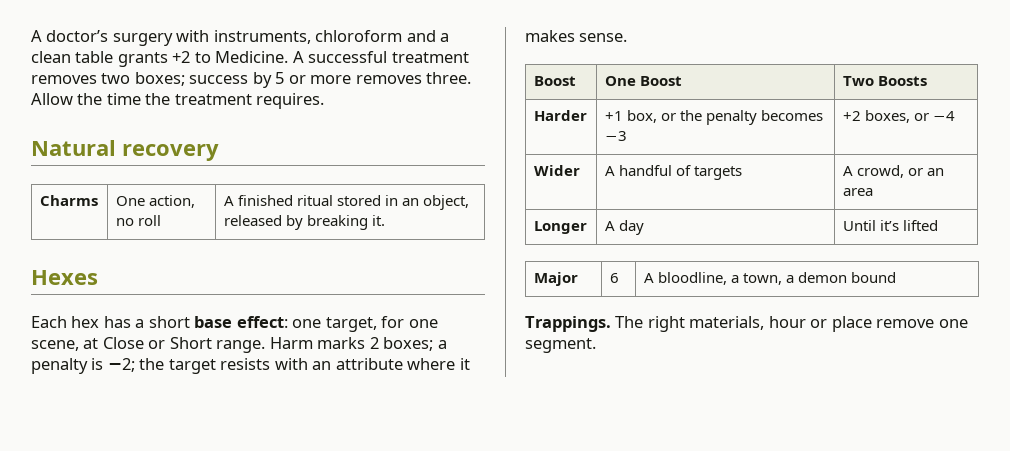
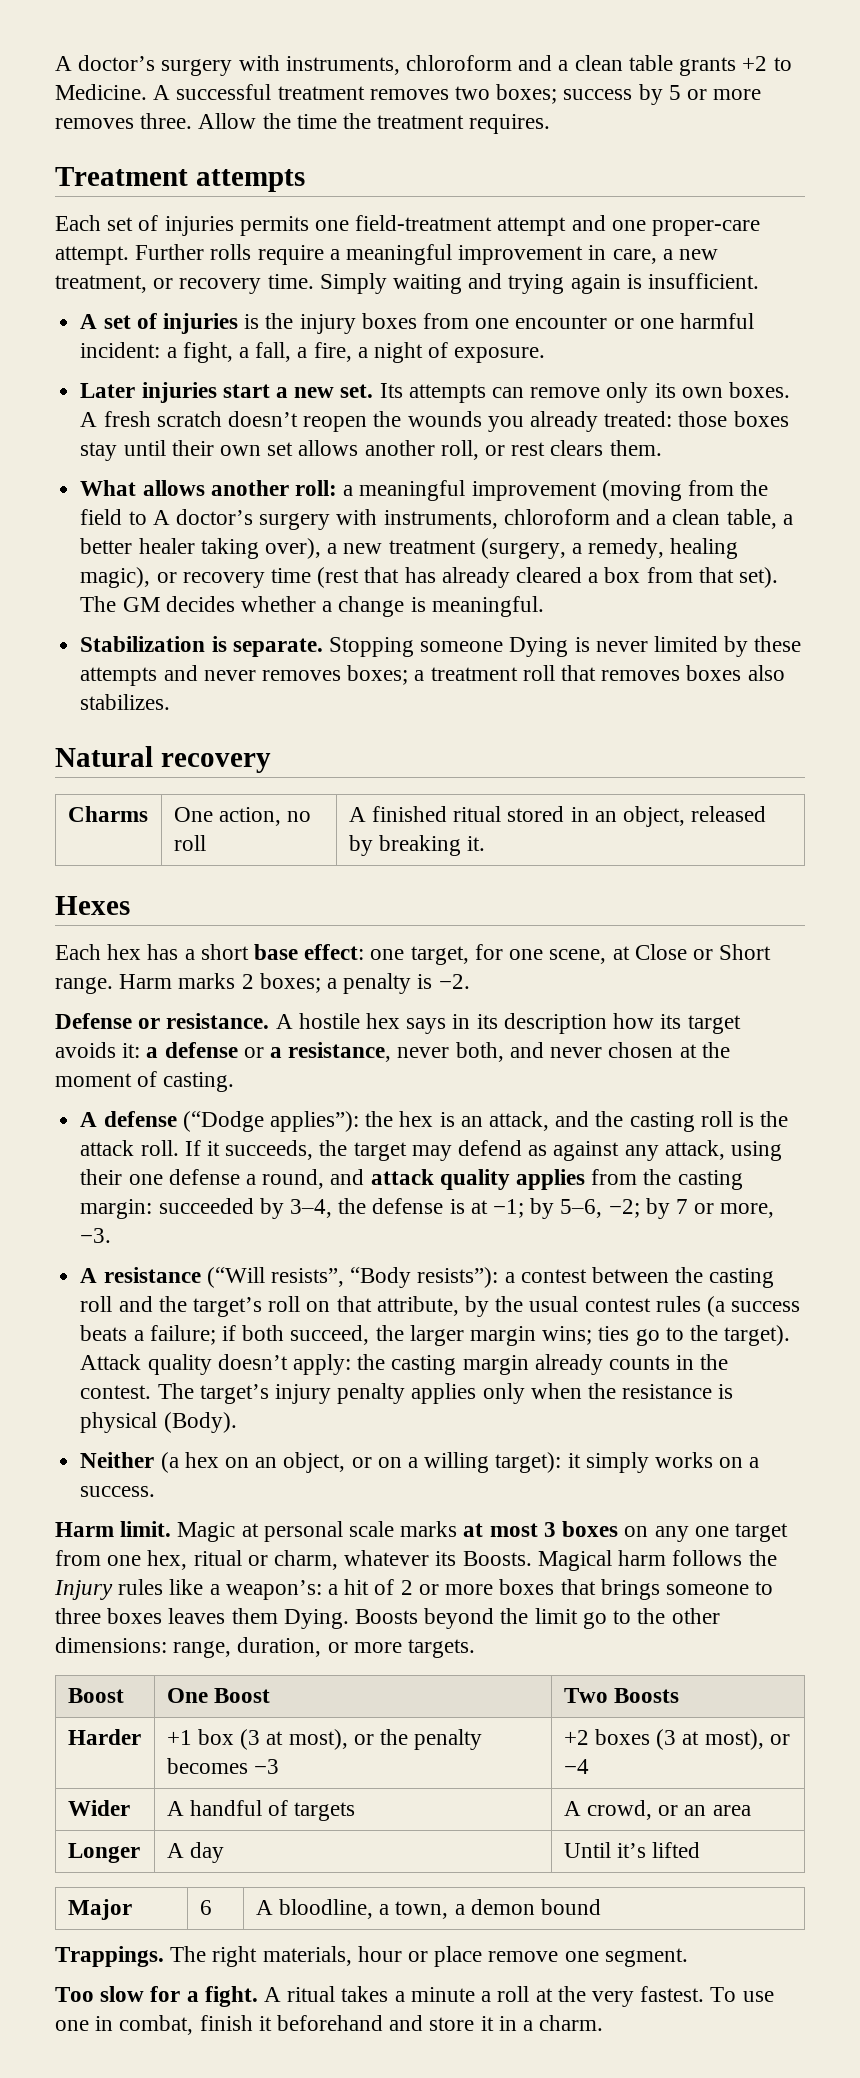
(325, 101) none -> [55,167,305,192] [55,215,761,236] [55,244,719,265] [55,273,760,294] [80,313,755,334] [80,342,546,363] [80,382,791,403] [80,411,789,432] [80,440,662,461] [80,480,769,501] [80,509,793,530] [80,538,739,559] [80,567,779,588] [80,596,544,617] [80,636,802,657] [80,665,785,686] [80,694,171,710] // Treatment attempts // Each set of injuries permits one field-treatment attempt and one proper-care attempt. Further rolls require a meaningful improvement in care, a new treatment, or recovery time. Simply waiting and trying again is insufficient. // A set of injuries is the injury boxes from one encounter or one harmful incident: a fight, a fall, a fire, a night of exposure. // Later injuries start a new set. Its attempts can remove only its own boxes. A fresh scratch doesn’t reopen the wounds you already treated: those boxes stay until their own set allows another roll, or rest clears them. // What allows another roll: a meaningful improvement (moving from the field to A doctor’s surgery with instruments, chloroform and a clean table, a better healer taking over), a new treatment (surgery, a remedy, healing magic), or recovery time (rest that has already cleared a box from that set). The GM decides whether a change is meaningful. // Stabilization is separate. Stopping someone Dying is never limited by these attempts and never removes boxes; a treatment roll that removes boxes also stabilizes.
[107,358,470,374] [525,30,628,42] −2; the target resists with an attribute where it makes sense. -> [438,974,470,989] [55,1013,741,1034] [55,1042,730,1062] [55,1071,235,1092] [80,1111,789,1132] [80,1140,783,1161] [80,1169,743,1190] [80,1198,775,1219] [80,1228,112,1243] [80,1267,775,1288] [80,1296,801,1317] [80,1325,791,1346] [80,1354,729,1375] [80,1383,734,1404] [80,1412,237,1433] [80,1452,760,1473] [80,1486,156,1497] [55,1521,788,1542] [55,1550,777,1571] [54,1579,774,1600] [55,1608,720,1629] [55,1637,476,1658] −2. // Defense or resistance. A hostile hex says in its description how its target avoids it: a defense or a resistance, never both, and never chosen at the moment of casting. // A defense (“Dodge applies”): the hex is an attack, and the casting roll is the attack roll. If it succeeds, the target may defend as against any attack, using their one defense a round, and attack quality applies from the casting margin: succeeded by 3–4, the defense is at −1; by 5–6, −2; by 7 or more, −3. // A resistance (“Will resists”, “Body resists”): a contest between the casting roll and the target’s roll on that attribute, by the usual contest rules (a success beats a failure; if both succeed, the larger margin wins; ties go to the target). Attack quality doesn’t apply: the casting margin already counts in the contest. The target’s injury penalty applies only when the resistance is physical (Body). // Neither (a hex on an object, or on a willing target): it simply works on a success. // Harm limit. Magic at personal scale marks at most 3 boxes on any one target from one hex, ritual or charm, whatever its Boosts. Magical harm follows the Injury rules like a weapon’s: a hit of 2 or more boxes that brings someone to three boxes leaves them Dying. Boosts beyond the limit go to the other dimensions: range, duration, or more targets.
[626,110,657,123] box, -> [197,1729,348,1750] box (3 at most),
[864,110,910,123] boxes, -> [594,1729,764,1750] boxes (3 at most),
(596, 345) none -> [55,1986,774,2007] [55,2015,604,2035] // Too slow for a fight. A ritual takes a minute a roll at the very fastest. To use one in combat, finish it beforehand and store it in a charm.

